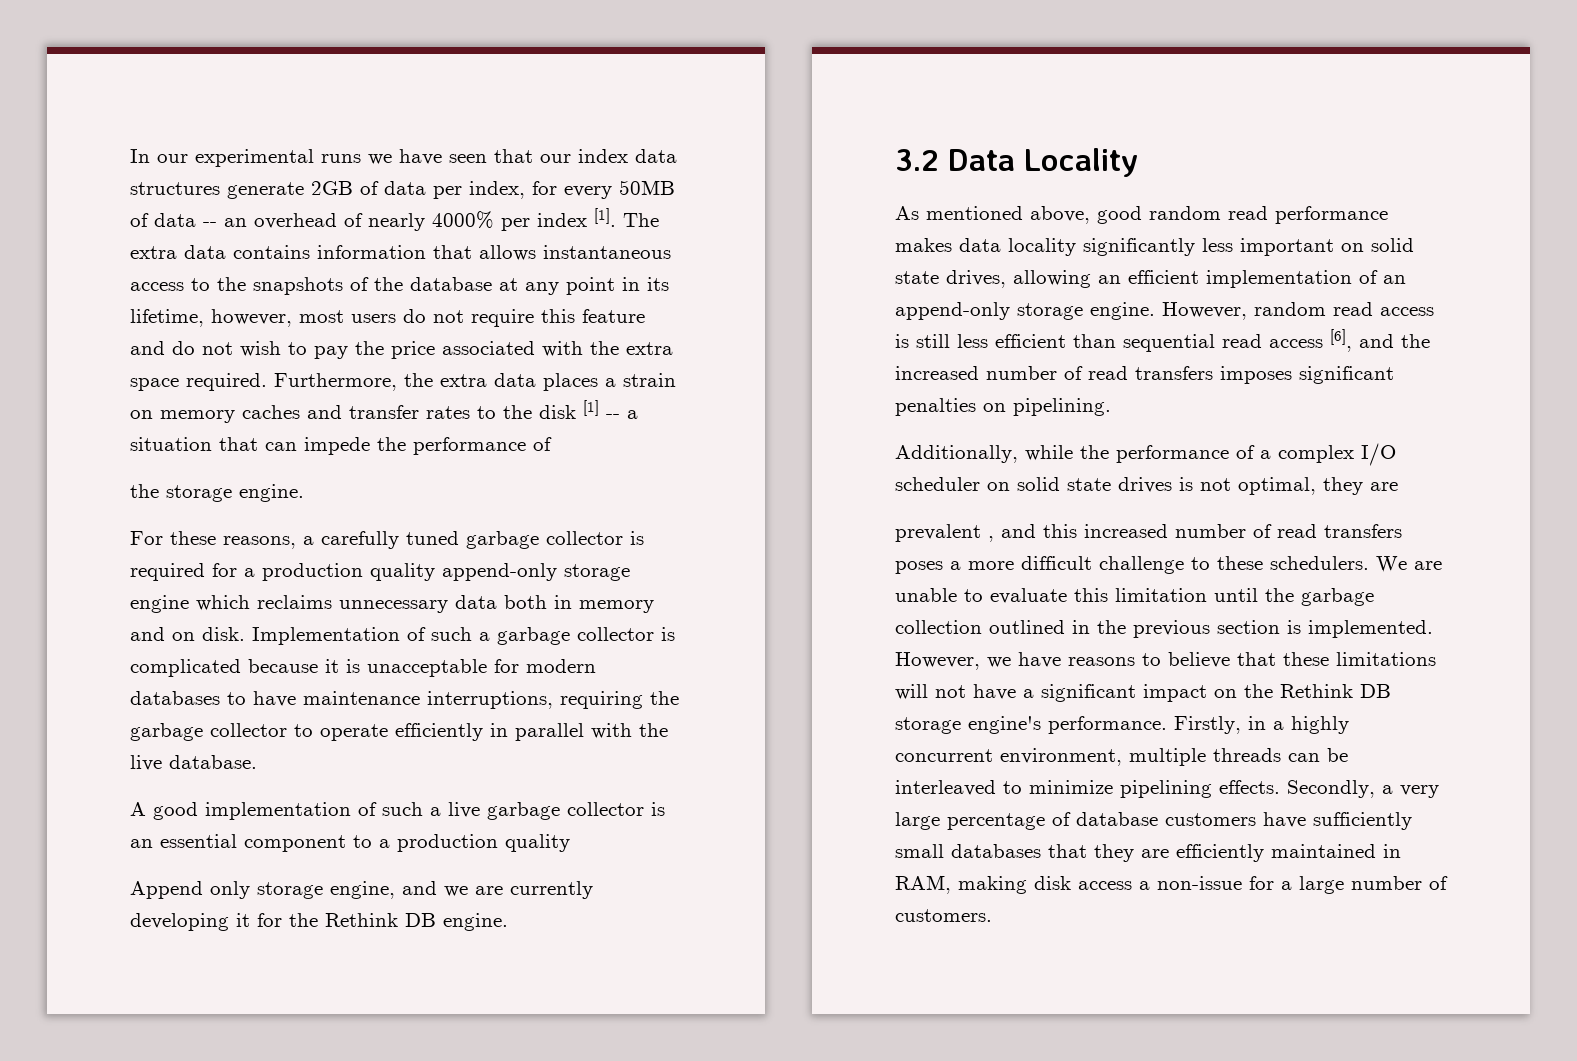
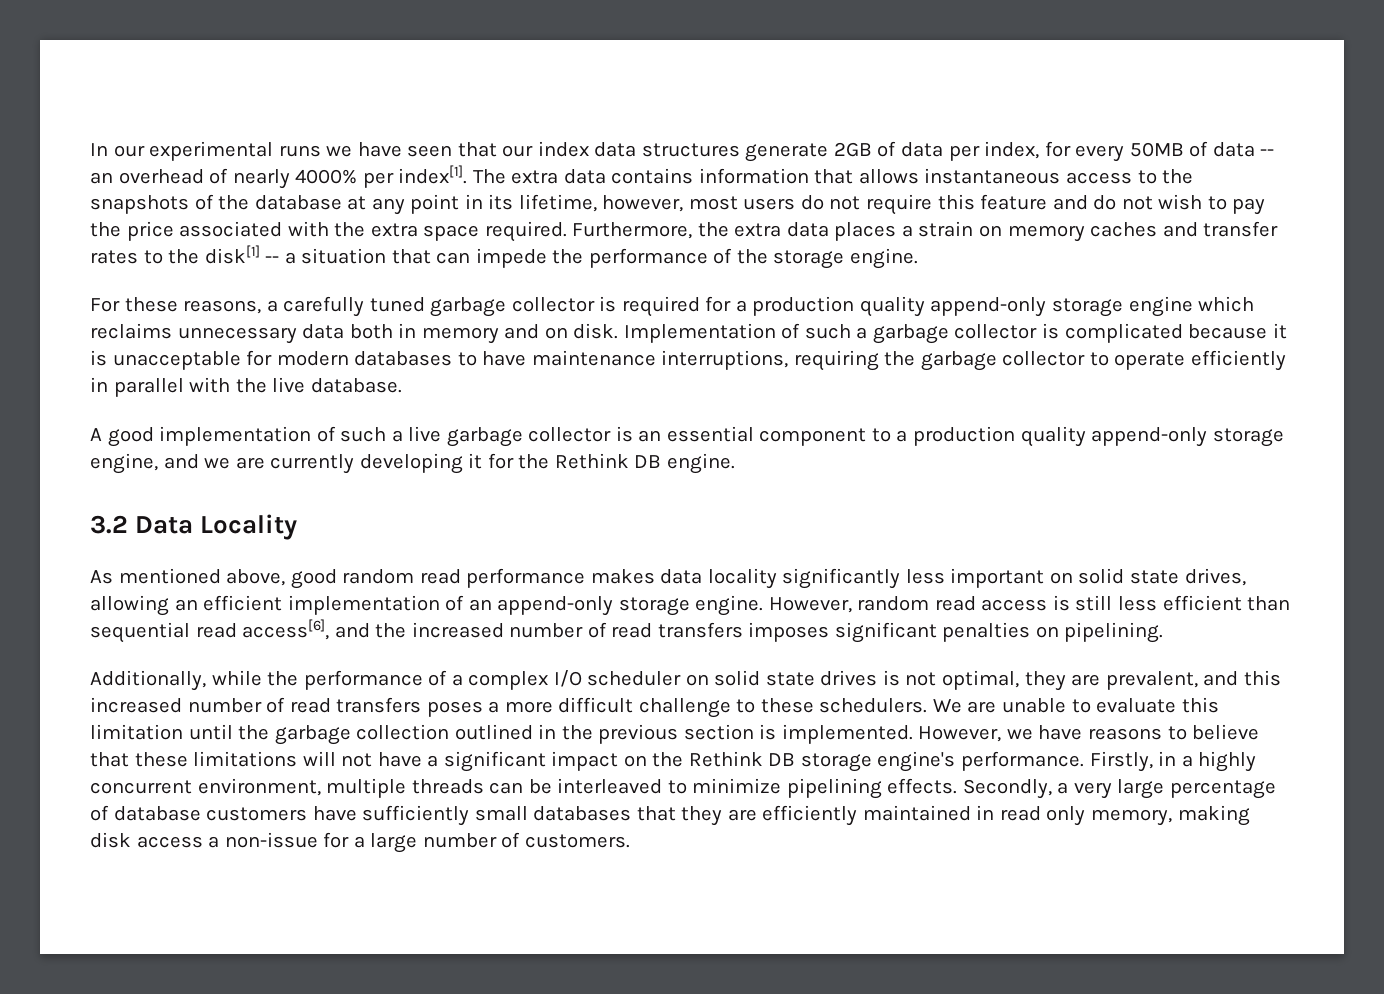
[537,208,616,227] index [1]. -> [398,165,468,184] index[1].
[539,400,599,419] disk [1] -> [204,245,260,264] disk[1]
(552, 444) // -> (733, 256) none
[130,881,250,899] // Append only -> [1091,427,1208,447] append-only
[1269,329,1352,352] access [6], -> [242,619,330,640] access[6],
[895,524,994,542] // prevalent , -> [1105,671,1198,690] prevalent,
[895,875,951,894] RAM, -> [999,806,1173,826] read only memory,

